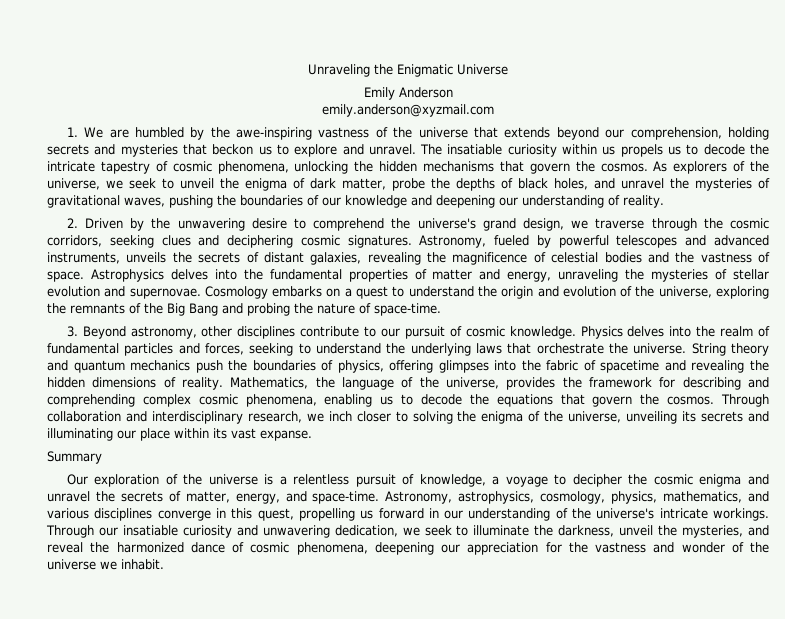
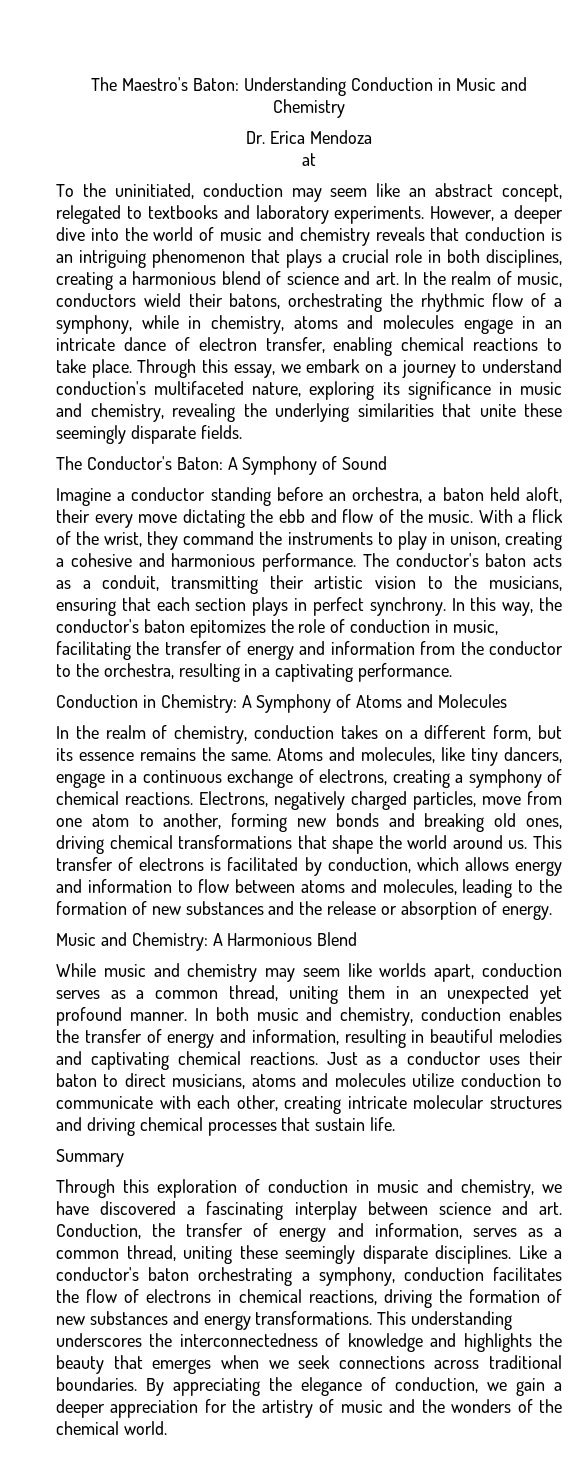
[308,64,508,77] [363,87,453,100] [322,104,495,117] [66,127,769,140] [47,144,769,157] [47,161,769,174] [47,178,770,191] [47,195,664,208] [66,218,770,231] [47,235,769,248] [47,252,770,265] [47,269,769,282] [47,286,769,299] [47,303,441,316] [66,326,770,339] [47,343,769,356] [47,360,769,373] [47,377,770,390] [47,394,769,407] [47,411,770,424] [47,428,312,441] [47,451,102,464] [66,474,769,487] [47,491,769,504] [47,508,769,521] [46,525,769,538] [47,542,769,555] [47,559,164,570] Unraveling the Enigmatic Universe // Emily Anderson // emily.anderson@xyzmail.com // 1. We are humbled by the awe-inspiring vastness of the universe that extends beyond our comprehension, holding secrets and mysteries that beckon us to explore and unravel. The insatiable curiosity within us propels us to decode the intricate tapestry of cosmic phenomena, unlocking the hidden mechanisms that govern the cosmos. As explorers of the universe, we seek to unveil the enigma of dark matter, probe the depths of black holes, and unravel the mysteries of gravitational waves, pushing the boundaries of our knowledge and deepening our understanding of reality. // 2. Driven by the unwavering desire to comprehend the universe's grand design, we traverse through the cosmic corridors, seeking clues and deciphering cosmic signatures. Astronomy, fueled by powerful telescopes and advanced instruments, unveils the secrets of distant galaxies, revealing the magnificence of celestial bodies and the vastness of space. Astrophysics delves into the fundamental properties of matter and energy, unraveling the mysteries of stellar evolution and supernovae. Cosmology embarks on a quest to understand the origin and evolution of the universe, exploring the remnants of the Big Bang and probing the nature of space-time. // 3. Beyond astronomy, other disciplines contribute to our pursuit of cosmic knowledge. Physics delves into the realm of fundamental particles and forces, seeking to understand the underlying laws that orchestrate the universe. String theory and quantum mechanics push the boundaries of physics, offering glimpses into the fabric of spacetime and revealing the hidden dimensions of reality. Mathematics, the language of the universe, provides the framework for describing and comprehending complex cosmic phenomena, enabling us to decode the equations that govern the cosmos. Through collaboration and interdisciplinary research, we inch closer to solving the enigma of the universe, unveiling its secrets and illuminating our place within its vast expanse. // Summary // Our exploration of the universe is a relentless pursuit of knowledge, a voyage to decipher the cosmic enigma and unravel the secrets of matter, energy, and space-time. Astronomy, astrophysics, cosmology, physics, mathematics, and various disciplines converge in this quest, propelling us forward in our understanding of the universe's intricate workings. Through our insatiable curiosity and unwavering dedication, we seek to illuminate the darkness, unveil the mysteries, and reveal the harmonized dance of cosmic phenomena, deepening our appreciation for the vastness and wonder of the universe we inhabit. -> [91,77,527,96] [273,99,345,118] [246,130,372,144] [302,153,316,166] [56,183,562,202] [56,205,563,224] [56,227,562,246] [56,249,562,268] [56,271,562,290] [56,293,562,312] [56,315,562,334] [56,337,562,356] [56,359,562,378] [56,381,563,400] [56,403,562,422] [56,425,242,444] [56,456,388,475] [56,487,562,506] [56,509,564,528] [56,531,563,550] [56,553,562,572] [56,575,562,594] [56,597,562,616] [56,619,498,638] [56,641,564,660] [56,663,453,682] [56,694,507,713] [56,725,562,744] [56,747,562,766] [56,769,562,788] [56,791,562,810] [56,813,562,832] [56,835,562,854] [56,857,562,876] [56,879,562,898] [56,901,552,920] [56,932,358,951] [56,963,562,982] [56,985,562,1004] [56,1007,562,1026] [56,1029,562,1048] [56,1051,564,1070] [56,1073,562,1089] [56,1095,562,1114] [56,1117,396,1136] [56,1149,124,1167] [56,1179,562,1198] [56,1201,562,1220] [56,1223,562,1242] [56,1245,562,1264] [56,1267,563,1286] [56,1289,562,1308] [56,1311,513,1330] [56,1333,563,1352] [56,1355,562,1374] [56,1377,562,1396] [56,1399,562,1418] [56,1421,167,1435] The Maestro's Baton: Understanding Conduction in Music and Chemistry // Dr. Erica Mendoza // at // To the uninitiated, conduction may seem like an abstract concept, relegated to textbooks and laboratory experiments. However, a deeper dive into the world of music and chemistry reveals that conduction is an intriguing phenomenon that plays a crucial role in both disciplines, creating a harmonious blend of science and art. In the realm of music, conductors wield their batons, orchestrating the rhythmic flow of a symphony, while in chemistry, atoms and molecules engage in an intricate dance of electron transfer, enabling chemical reactions to take place. Through this essay, we embark on a journey to understand conduction's multifaceted nature, exploring its significance in music and chemistry, revealing the underlying similarities that unite these seemingly disparate fields. // The Conductor's Baton: A Symphony of Sound // Imagine a conductor standing before an orchestra, a baton held aloft, their every move dictating the ebb and flow of the music. With a flick of the wrist, they command the instruments to play in unison, creating a cohesive and harmonious performance. The conductor's baton acts as a conduit, transmitting their artistic vision to the musicians, ensuring that each section plays in perfect synchrony. In this way, the conductor's baton epitomizes the role of conduction in music, facilitating the transfer of energy and information from the conductor to the orchestra, resulting in a captivating performance. // Conduction in Chemistry: A Symphony of Atoms and Molecules // In the realm of chemistry, conduction takes on a different form, but its essence remains the same. Atoms and molecules, like tiny dancers, engage in a continuous exchange of electrons, creating a symphony of chemical reactions. Electrons, negatively charged particles, move from one atom to another, forming new bonds and breaking old ones, driving chemical transformations that shape the world around us. This transfer of electrons is facilitated by conduction, which allows energy and information to flow between atoms and molecules, leading to the formation of new substances and the release or absorption of energy. // Music and Chemistry: A Harmonious Blend // While music and chemistry may seem like worlds apart, conduction serves as a common thread, uniting them in an unexpected yet profound manner. In both music and chemistry, conduction enables the transfer of energy and information, resulting in beautiful melodies and captivating chemical reactions. Just as a conductor uses their baton to direct musicians, atoms and molecules utilize conduction to communicate with each other, creating intricate molecular structures and driving chemical processes that sustain life. // Summary // Through this exploration of conduction in music and chemistry, we have discovered a fascinating interplay between science and art. Conduction, the transfer of energy and information, serves as a common thread, uniting these seemingly disparate disciplines. Like a conductor's baton orchestrating a symphony, conduction facilitates the flow of electrons in chemical reactions, driving the formation of new substances and energy transformations. This understanding underscores the interconnectedness of knowledge and highlights the beauty that emerges when we seek connections across traditional boundaries. By appreciating the elegance of conduction, we gain a deeper appreciation for the artistry of music and the wonders of the chemical world.

